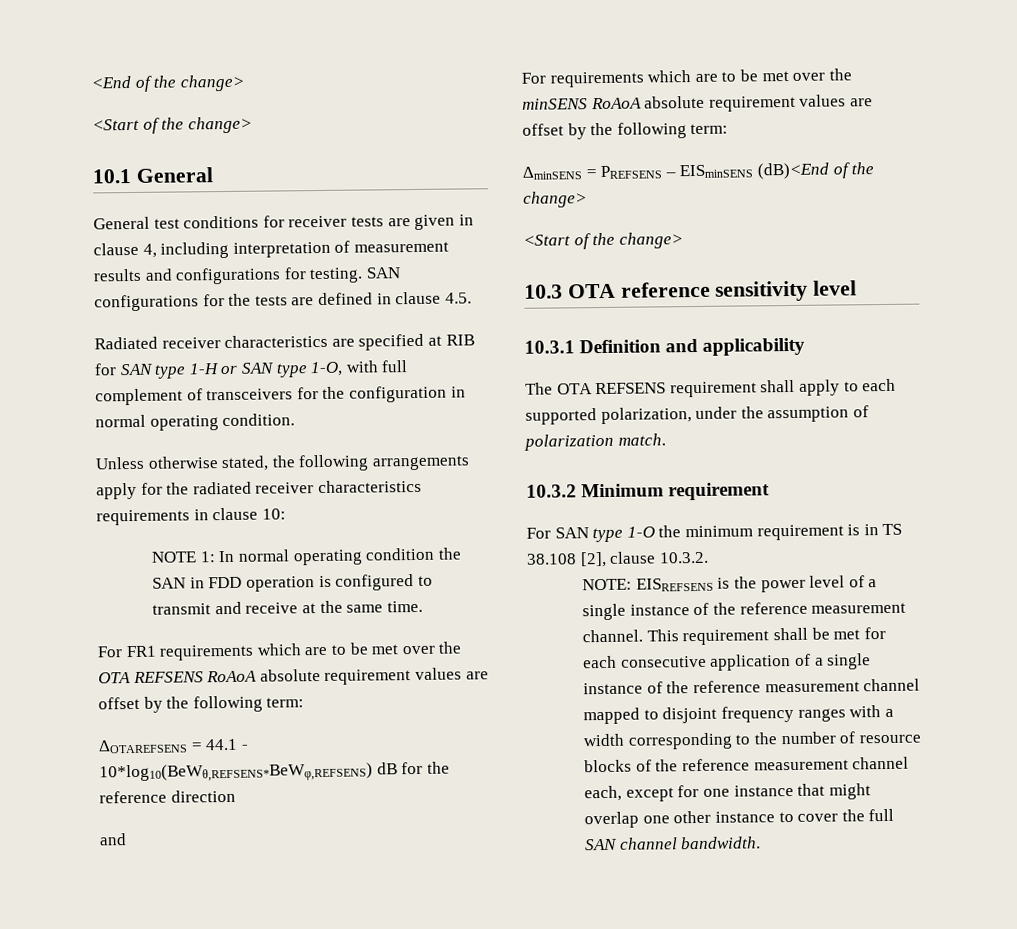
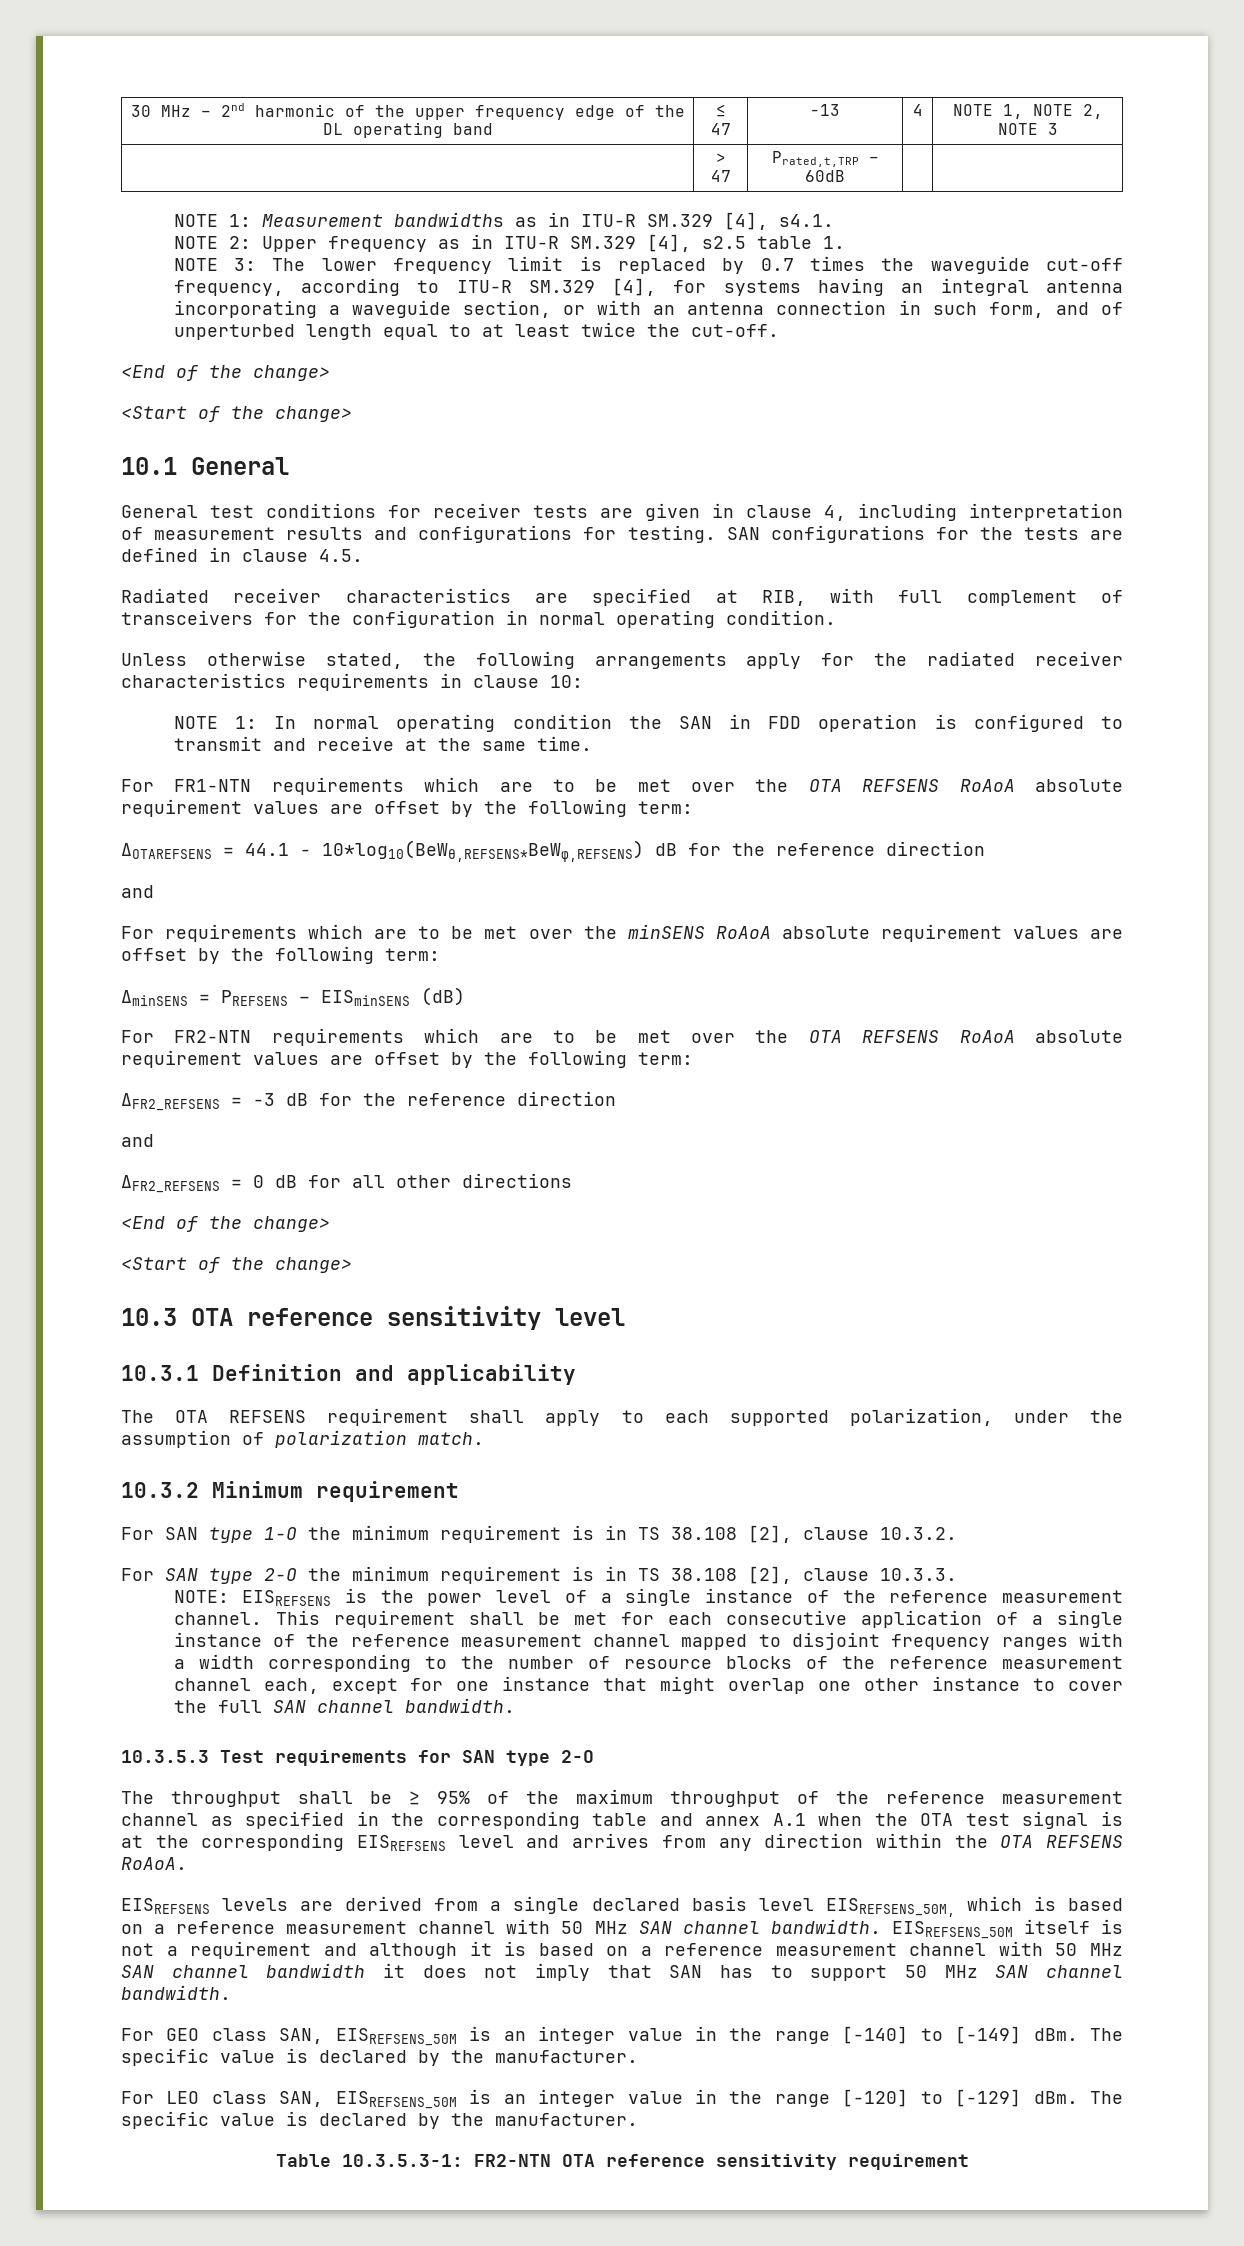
(91, 82) none -> [130,103,685,120] [322,122,493,138] [715,104,726,117] [710,123,731,135] [810,104,840,116] [912,104,923,116] [952,104,1103,119] [997,123,1058,135] [715,153,726,163] [710,170,731,182] [771,151,879,167] [805,170,845,182] [173,212,834,230] [173,234,845,252] [173,256,1124,274] [173,278,1124,296] [173,300,1123,318] [173,322,779,340] 30 MHz – 2nd harmonic of the upper frequency edge of the DL operating band | ≤ 47 | -13 | 4 | NOTE 1, NOTE 2, NOTE 3 // | > 47 | Prated,t,TRP – 60dB | | // NOTE 1: Measurement bandwidths as in ITU-R SM.329 [4], s4.1. // NOTE 2: Upper frequency as in ITU-R SM.329 [4], s2.5 table 1. // NOTE 3: The lower frequency limit is replaced by 0.7 times the waveguide cut-off frequency, according to ITU-R SM.329 [4], for systems having an integral antenna incorporating a waveguide section, or with an antenna connection in such form, and of unperturbed length equal to at least twice the cut-off. //
[445,334,475,346] [94,361,344,379] RIB for SAN type 1-H or SAN type 1-O, -> [761,590,806,606] RIB,
[125,645,157,658] FR1 -> [174,779,252,792] FR1-NTN
[756,162,829,180] (dB)<End -> [421,987,465,1006] [121,1028,1123,1046] [121,1050,693,1068] [121,1091,616,1111] [121,1134,154,1147] [121,1173,572,1193] [121,1216,165,1229] (dB) // For FR2-NTN requirements which are to be met over the OTA REFSENS RoAoA absolute requirement values are offset by the following term: // ΔFR2_REFSENS = -3 dB for the reference direction // and // ΔFR2_REFSENS = 0 dB for all other directions // <End
(709, 557) none -> [121,1566,957,1584] // For SAN type 2-O the minimum requirement is in TS 38.108 [2], clause 10.3.3.
(762, 843) none -> [121,1750,594,1766] [121,1789,1123,1807] [121,1811,1123,1829] [121,1833,1124,1851] [121,1857,187,1870] [121,1896,1124,1917] [121,1919,1123,1939] [121,1941,1123,1959] [121,1963,1123,1981] [121,1985,231,2000] [121,2026,1123,2046] [121,2048,638,2066] [121,2089,1123,2109] [121,2111,638,2129] [275,2154,969,2170] // 10.3.5.3 Test requirements for SAN type 2-O // The throughput shall be ≥ 95% of the maximum throughput of the reference measurement channel as specified in the corresponding table and annex A.1 when the OTA test signal is at the corresponding EISREFSENS level and arrives from any direction within the OTA REFSENS RoAoA. // EISREFSENS levels are derived from a single declared basis level EISREFSENS_50M, which is based on a reference measurement channel with 50 MHz SAN channel bandwidth. EISREFSENS_50M itself is not a requirement and although it is based on a reference measurement channel with 50 MHz SAN channel bandwidth it does not imply that SAN has to support 50 MHz SAN channel bandwidth. // For GEO class SAN, EISREFSENS_50M is an integer value in the range [-140] to [-149] dBm. The specific value is declared by the manufacturer. // For LEO class SAN, EISREFSENS_50M is an integer value in the range [-120] to [-129] dBm. The specific value is declared by the manufacturer. // Table 10.3.5.3-1: FR2-NTN OTA reference sensitivity requirement

